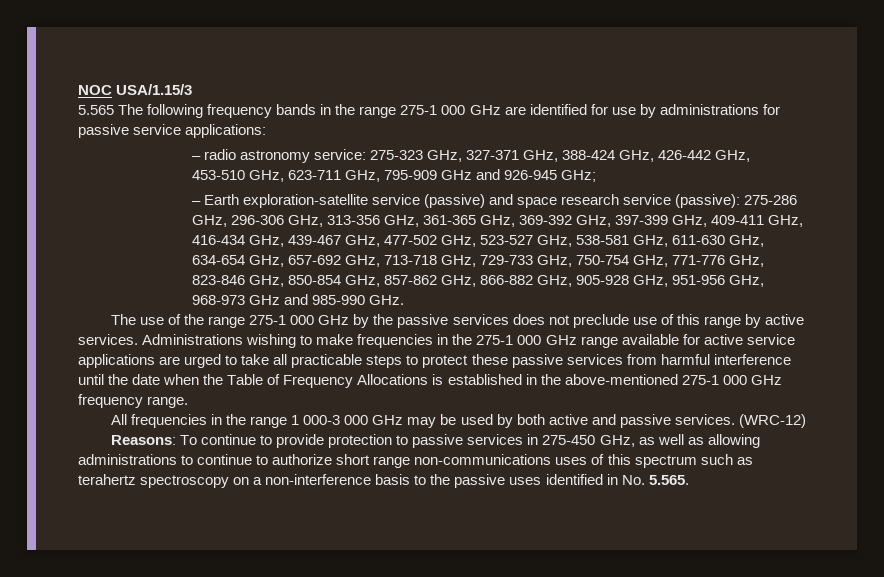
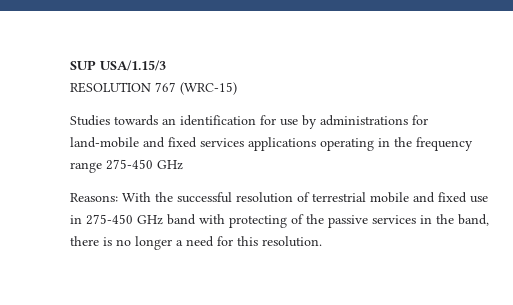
[78,85,112,95] NOC -> [70,60,96,70] SUP
[78,104,587,118] 5.565 The following frequency bands in the range 275-1 000 GHz are identified -> [70,82,237,95] [70,115,256,126] RESOLUTION 767 (WRC-15) // Studies towards an identification
[78,124,267,138] [191,149,751,163] [191,169,597,182] [191,194,798,208] [191,215,804,227] [191,235,765,247] [191,255,765,267] [191,275,765,287] [191,294,404,305] [110,314,804,328] [78,334,795,348] [78,354,791,368] [78,374,782,388] [78,394,189,408] [110,414,806,428] [110,434,760,448] [78,454,753,468] [78,474,689,488] passive service applications: // – radio astronomy service: 275-323 GHz, 327-371 GHz, 388-424 GHz, 426-442 GHz, 453-510 GHz, 623-711 GHz, 795-909 GHz and 926-945 GHz; // – Earth exploration-satellite service (passive) and space research service (passive): 275-286 GHz, 296-306 GHz, 313-356 GHz, 361-365 GHz, 369-392 GHz, 397-399 GHz, 409-411 GHz, 416-434 GHz, 439-467 GHz, 477-502 GHz, 523-527 GHz, 538-581 GHz, 611-630 GHz, 634-654 GHz, 657-692 GHz, 713-718 GHz, 729-733 GHz, 750-754 GHz, 771-776 GHz, 823-846 GHz, 850-854 GHz, 857-862 GHz, 866-882 GHz, 905-928 GHz, 951-956 GHz, 968-973 GHz and 985-990 GHz. // The use of the range 275-1 000 GHz by the passive services does not preclude use of this range by active services. Administrations wishing to make frequencies in the 275-1 000 GHz range available for active service applications are urged to take all practicable steps to protect these passive services from harmful interference until the date when the Table of Frequency Allocations is established in the above-mentioned 275-1 000 GHz frequency range. // All frequencies in the range 1 000-3 000 GHz may be used by both active and passive services. (WRC-12) // Reasons: To continue to provide protection to passive services in 275-450 GHz, as well as allowing administrations to continue to authorize short range non-communications uses of this spectrum such as terahertz spectroscopy on a non-interference basis to the passive uses identified in No. 5.565. -> [70,137,473,151] [70,159,183,173] [70,192,488,203] [70,214,489,228] [70,236,322,250] land-mobile and fixed services applications operating in the frequency range 275-450 GHz // Reasons: With the successful resolution of terrestrial mobile and fixed use in 275-450 GHz band with protecting of the passive services in the band, there is no longer a need for this resolution.

